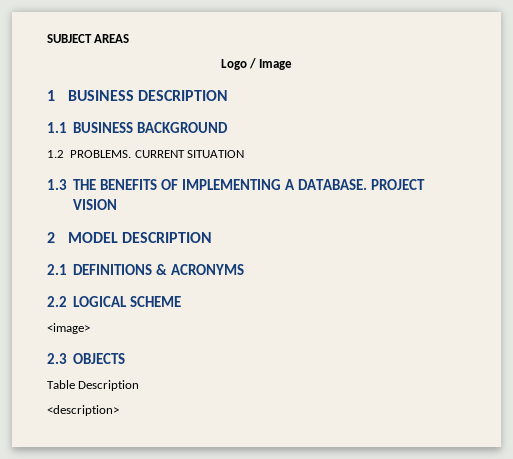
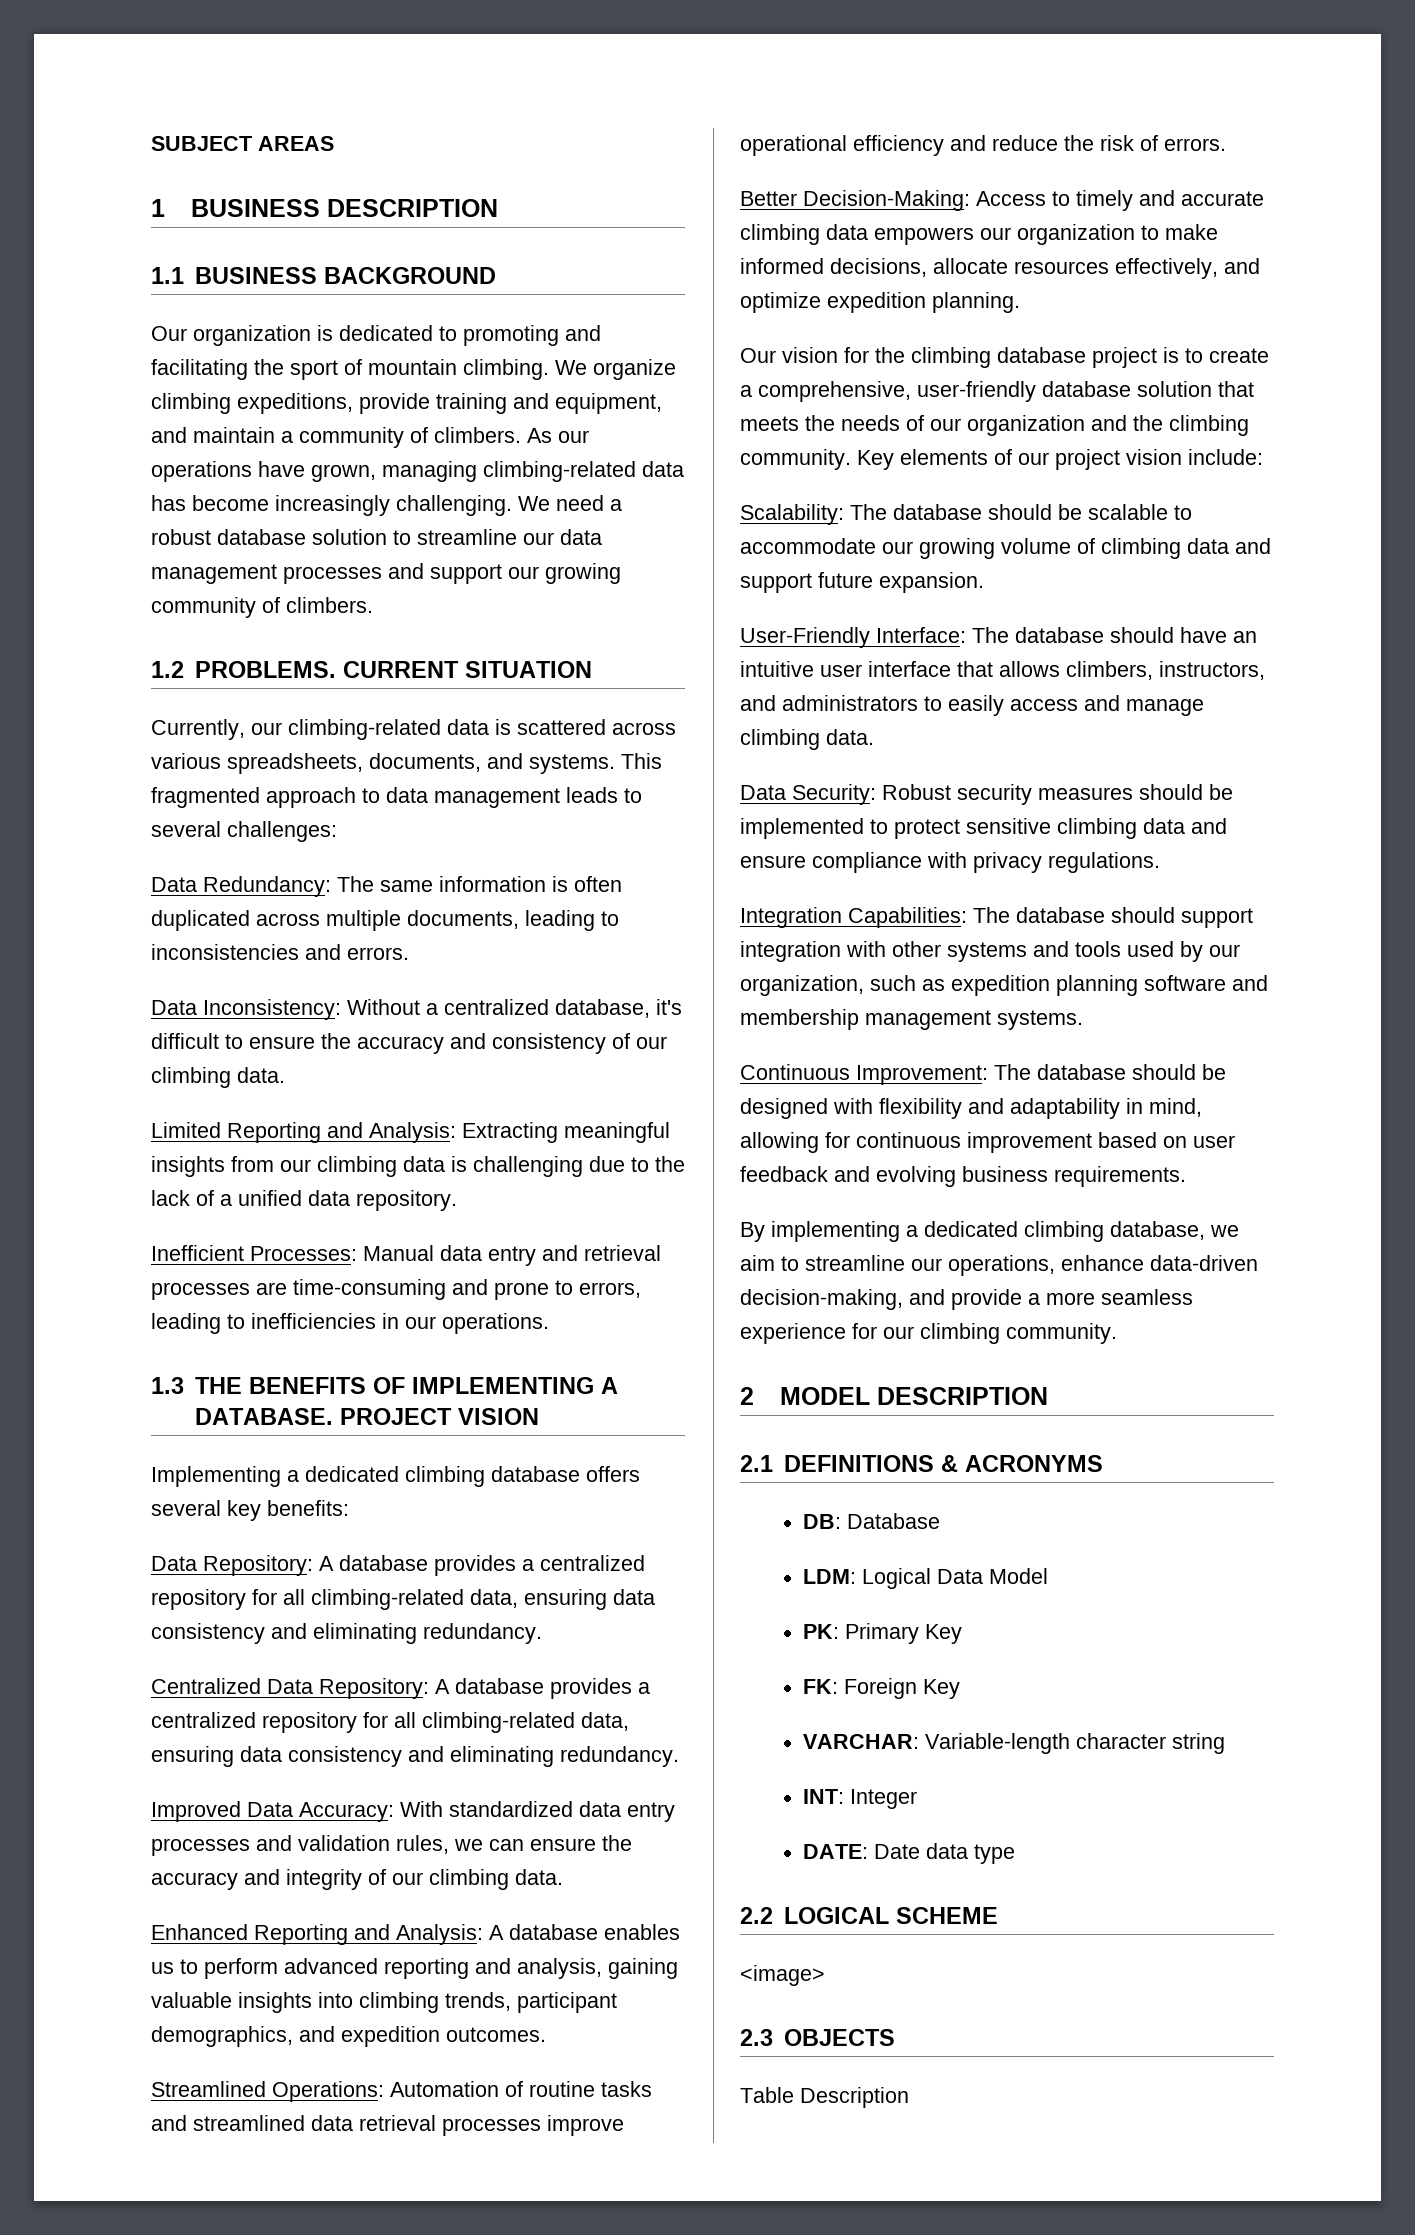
[220,58,293,70] // Logo / Image -> (334, 143) none
[47,150,244,158] 1.2 PROBLEMS. CURRENT SITUATION -> [151,325,601,346] [151,359,676,380] [151,393,662,414] [151,427,589,448] [151,461,684,482] [151,495,622,516] [151,529,602,545] [151,563,621,584] [151,597,373,618] [151,661,592,678] [151,719,676,740] [151,753,662,774] [151,787,642,808] [151,821,337,842] [151,876,622,897] [151,910,619,931] [151,944,409,960] [151,999,682,1020] [151,1033,667,1054] [151,1067,285,1088] [151,1122,670,1143] [151,1156,685,1177] [151,1190,457,1211] [151,1245,661,1266] [151,1279,641,1300] [151,1313,549,1334] Our organization is dedicated to promoting and facilitating the sport of mountain climbing. We organize climbing expeditions, provide training and equipment, and maintain a community of climbers. As our operations have grown, managing climbing-related data has become increasingly challenging. We need a robust database solution to streamline our data management processes and support our growing community of climbers. // 1.2 PROBLEMS. CURRENT SITUATION // Currently, our climbing-related data is scattered across various spreadsheets, documents, and systems. This fragmented approach to data management leads to several challenges: // Data Redundancy: The same information is often duplicated across multiple documents, leading to inconsistencies and errors. // Data Inconsistency: Without a centralized database, it's difficult to ensure the accuracy and consistency of our climbing data. // Limited Reporting and Analysis: Extracting meaningful insights from our climbing data is challenging due to the lack of a unified data repository. // Inefficient Processes: Manual data entry and retrieval processes are time-consuming and prone to errors, leading to inefficiencies in our operations.
(118, 204) none -> [151,1466,640,1487] [151,1500,349,1521] [151,1555,645,1576] [151,1589,655,1610] [151,1623,542,1644] [151,1678,650,1699] [151,1712,629,1733] [151,1746,679,1767] [151,1801,675,1822] [151,1835,632,1856] [151,1869,563,1890] [151,1924,680,1945] [151,1958,678,1979] [151,1992,617,2013] [151,2026,546,2047] [151,2081,652,2102] [151,2115,624,2136] [740,135,1226,156] [740,190,1264,211] [740,224,1218,245] [740,258,1260,279] [740,292,1020,313] [740,347,1269,368] [740,381,1254,402] [740,415,1249,436] [740,449,1263,470] [740,504,1192,525] [740,538,1271,559] [740,572,984,593] [740,627,1257,648] [740,661,1265,680] [740,695,1204,716] [740,729,874,750] [740,784,1233,805] [740,818,1227,839] [740,852,1160,873] [740,907,1253,928] [740,941,1240,962] [740,975,1268,996] [740,1009,1083,1030] [740,1064,1226,1085] [740,1098,1202,1119] [740,1132,1235,1153] [740,1166,1186,1187] [740,1221,1239,1242] [740,1255,1258,1276] [740,1289,1193,1310] [740,1323,1117,1344] // Implementing a dedicated climbing database offers several key benefits: // Data Repository: A database provides a centralized repository for all climbing-related data, ensuring data consistency and eliminating redundancy. // Centralized Data Repository: A database provides a centralized repository for all climbing-related data, ensuring data consistency and eliminating redundancy. // Improved Data Accuracy: With standardized data entry processes and validation rules, we can ensure the accuracy and integrity of our climbing data. // Enhanced Reporting and Analysis: A database enables us to perform advanced reporting and analysis, gaining valuable insights into climbing trends, participant demographics, and expedition outcomes. // Streamlined Operations: Automation of routine tasks and streamlined data retrieval processes improve operational efficiency and reduce the risk of errors. // Better Decision-Making: Access to timely and accurate climbing data empowers our organization to make informed decisions, allocate resources effectively, and optimize expedition planning. // Our vision for the climbing database project is to create a comprehensive, user-friendly database solution that meets the needs of our organization and the climbing community. Key elements of our project vision include: // Scalability: The database should be scalable to accommodate our growing volume of climbing data and support future expansion. // User-Friendly Interface: The database should have an intuitive user interface that allows climbers, instructors, and administrators to easily access and manage climbing data. // Data Security: Robust security measures should be implemented to protect sensitive climbing data and ensure compliance with privacy regulations. // Integration Capabilities: The database should support integration with other systems and tools used by our organization, such as expedition planning software and membership management systems. // Continuous Improvement: The database should be designed with flexibility and adaptability in mind, allowing for continuous improvement based on user feedback and evolving business requirements. // By implementing a dedicated climbing database, we aim to streamline our operations, enhance data-driven decision-making, and provide a more seamless experience for our climbing community.
(245, 269) none -> [803,1513,941,1529] [803,1568,1049,1589] [803,1623,963,1644] [803,1678,961,1699] [803,1733,1226,1754] [803,1789,918,1809] [803,1843,1016,1864] // DB: Database // LDM: Logical Data Model // PK: Primary Key // FK: Foreign Key // VARCHAR: Variable-length character string // INT: Integer // DATE: Date data type
[47,405,119,416] // <description> -> (909, 2097) none

